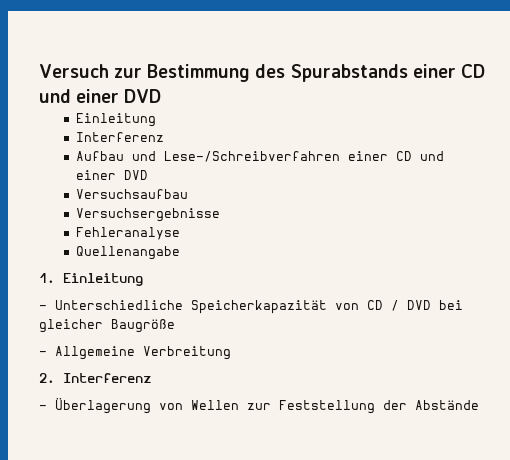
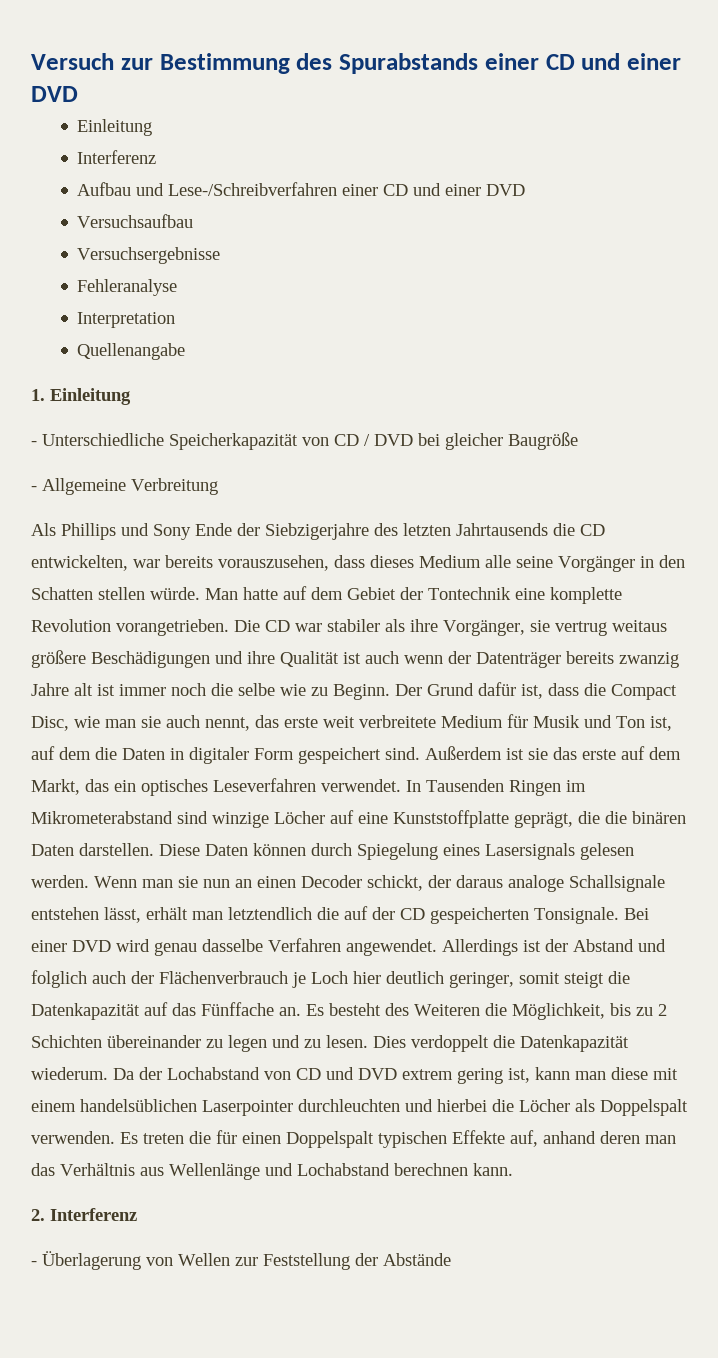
(180, 233) none -> [77,312,176,328] // Interpretation
(231, 353) none -> [31,523,605,540] [31,555,685,572] [31,586,622,604] [31,619,667,636] [31,650,679,668] [31,682,677,700] [31,714,672,731] [31,746,681,764] [31,778,586,796] [31,810,686,828] [31,843,634,860] [31,875,665,892] [31,906,649,924] [31,938,666,956] [31,970,630,988] [31,1002,667,1020] [31,1035,629,1052] [31,1067,678,1084] [31,1099,688,1116] [31,1130,676,1148] [31,1163,513,1180] // Als Phillips und Sony Ende der Siebzigerjahre des letzten Jahrtausends die CD entwickelten, war bereits vorauszusehen, dass dieses Medium alle seine Vorgänger in den Schatten stellen würde. Man hatte auf dem Gebiet der Tontechnik eine komplette Revolution vorangetrieben. Die CD war stabiler als ihre Vorgänger, sie vertrug weitaus größere Beschädigungen und ihre Qualität ist auch wenn der Datenträger bereits zwanzig Jahre alt ist immer noch die selbe wie zu Beginn. Der Grund dafür ist, dass die Compact Disc, wie man sie auch nennt, das erste weit verbreitete Medium für Musik und Ton ist, auf dem die Daten in digitaler Form gespeichert sind. Außerdem ist sie das erste auf dem Markt, das ein optisches Leseverfahren verwendet. In Tausenden Ringen im Mikrometerabstand sind winzige Löcher auf eine Kunststoffplatte geprägt, die die binären Daten darstellen. Diese Daten können durch Spiegelung eines Lasersignals gelesen werden. Wenn man sie nun an einen Decoder schickt, der daraus analoge Schallsignale entstehen lässt, erhält man letztendlich die auf der CD gespeicherten Tonsignale. Bei einer DVD wird genau dasselbe Verfahren angewendet. Allerdings ist der Abstand und folglich auch der Flächenverbrauch je Loch hier deutlich geringer, somit steigt die Datenkapazität auf das Fünffache an. Es besteht des Weiteren die Möglichkeit, bis zu 2 Schichten übereinander zu legen und zu lesen. Dies verdoppelt die Datenkapazität wiederum. Da der Lochabstand von CD und DVD extrem gering ist, kann man diese mit einem handelsüblichen Laserpointer durchleuchten und hierbei die Löcher als Doppelspalt verwenden. Es treten die für einen Doppelspalt typischen Effekte auf, anhand deren man das Verhältnis aus Wellenlänge und Lochabstand berechnen kann.

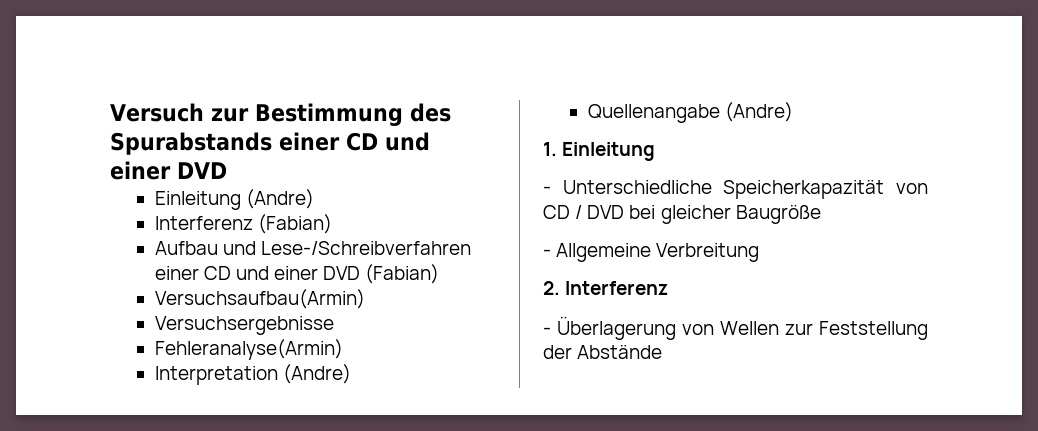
[77,150,157,164] // Interferenz -> [245,189,314,209] [154,214,332,234] (Andre) // Interferenz (Fabian)
[77,214,194,228] // Versuchsaufbau -> [365,264,440,284] [154,289,365,309] (Fabian) // Versuchsaufbau(Armin)
[77,279,178,296] Fehleranalyse -> [154,339,343,360] Fehleranalyse(Armin)
(176, 320) none -> [282,364,351,384] (Andre)
(186, 351) none -> [724,102,793,122] (Andre)
[31,523,605,540] [31,555,685,572] [31,586,622,604] [31,619,667,636] [31,650,679,668] [31,682,677,700] [31,714,672,731] [31,746,681,764] [31,778,586,796] [31,810,686,828] [31,843,634,860] [31,875,665,892] [31,906,649,924] [31,938,666,956] [31,970,630,988] [31,1002,667,1020] [31,1035,629,1052] [31,1067,678,1084] [31,1099,688,1116] [31,1130,676,1148] [31,1163,513,1180] // Als Phillips und Sony Ende der Siebzigerjahre des letzten Jahrtausends die CD entwickelten, war bereits vorauszusehen, dass dieses Medium alle seine Vorgänger in den Schatten stellen würde. Man hatte auf dem Gebiet der Tontechnik eine komplette Revolution vorangetrieben. Die CD war stabiler als ihre Vorgänger, sie vertrug weitaus größere Beschädigungen und ihre Qualität ist auch wenn der Datenträger bereits zwanzig Jahre alt ist immer noch die selbe wie zu Beginn. Der Grund dafür ist, dass die Compact Disc, wie man sie auch nennt, das erste weit verbreitete Medium für Musik und Ton ist, auf dem die Daten in digitaler Form gespeichert sind. Außerdem ist sie das erste auf dem Markt, das ein optisches Leseverfahren verwendet. In Tausenden Ringen im Mikrometerabstand sind winzige Löcher auf eine Kunststoffplatte geprägt, die die binären Daten darstellen. Diese Daten können durch Spiegelung eines Lasersignals gelesen werden. Wenn man sie nun an einen Decoder schickt, der daraus analoge Schallsignale entstehen lässt, erhält man letztendlich die auf der CD gespeicherten Tonsignale. Bei einer DVD wird genau dasselbe Verfahren angewendet. Allerdings ist der Abstand und folglich auch der Flächenverbrauch je Loch hier deutlich geringer, somit steigt die Datenkapazität auf das Fünffache an. Es besteht des Weiteren die Möglichkeit, bis zu 2 Schichten übereinander zu legen und zu lesen. Dies verdoppelt die Datenkapazität wiederum. Da der Lochabstand von CD und DVD extrem gering ist, kann man diese mit einem handelsüblichen Laserpointer durchleuchten und hierbei die Löcher als Doppelspalt verwenden. Es treten die für einen Doppelspalt typischen Effekte auf, anhand deren man das Verhältnis aus Wellenlänge und Lochabstand berechnen kann. -> (760, 252) none

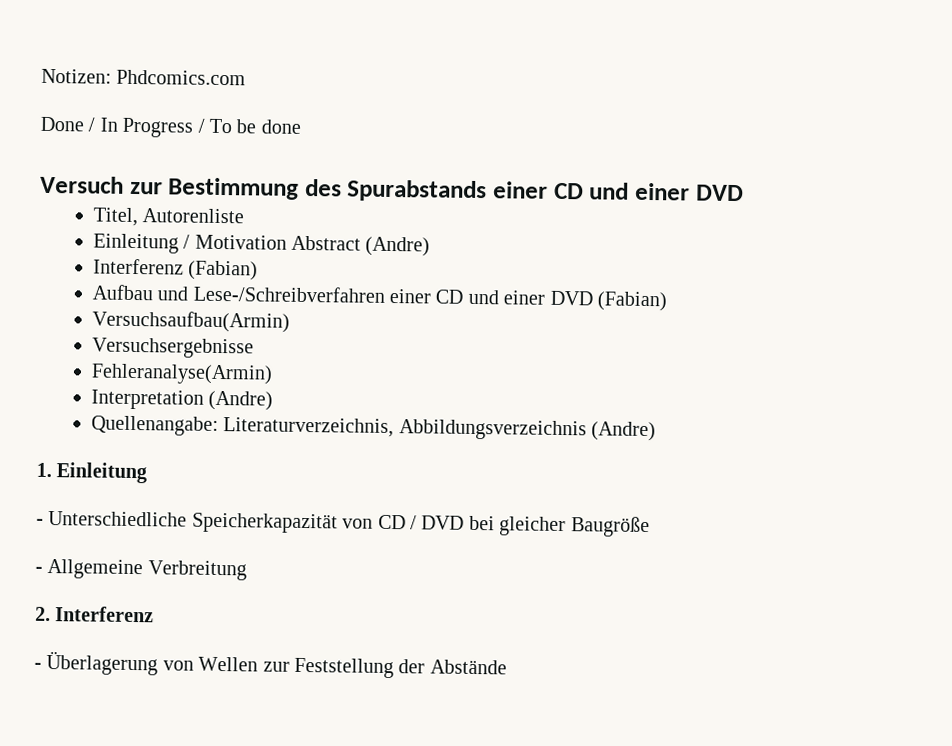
(110, 112) none -> [41,68,247,86] [40,116,301,138] Notizen: Phdcomics.com // Done / In Progress / To be done //
[154,191,241,210] // Einleitung -> [92,207,245,227] [92,233,362,254] // Titel, Autorenliste // Einleitung / Motivation Abstract
[587,104,720,123] Quellenangabe -> [90,415,587,441] Quellenangabe: Literaturverzeichnis, Abbildungsverzeichnis

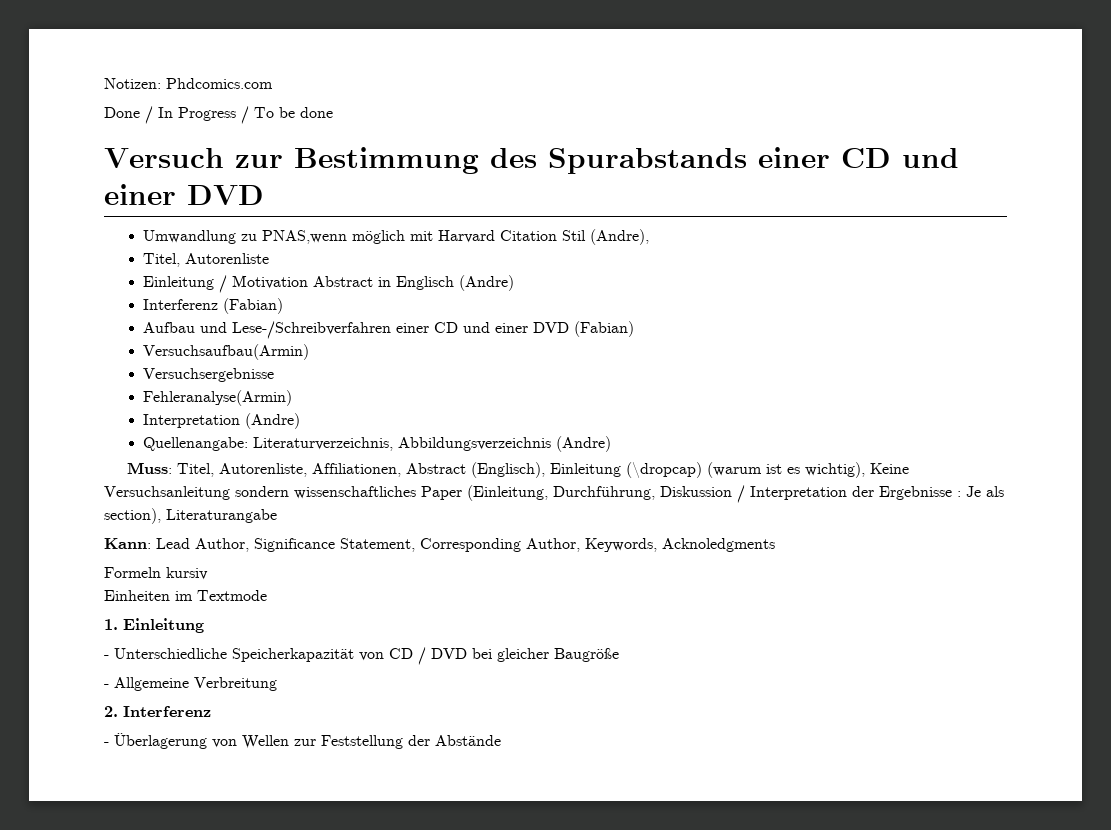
(744, 193) none -> [142,229,649,245] // Umwandlung zu PNAS,wenn möglich mit Harvard Citation Stil (Andre),
(362, 243) none -> [377,276,454,290] in Englisch
(657, 431) none -> [127,462,910,478] [104,485,1004,503] [104,508,277,524] [104,538,775,552] [104,567,208,580] [104,590,267,601] // Muss: Titel, Autorenliste, Affiliationen, Abstract (Englisch), Einleitung (\dropcap) (warum ist es wichtig), Keine Versuchsanleitung sondern wissenschaftliches Paper (Einleitung, Durchführung, Diskussion / Interpretation der Ergebnisse : Je als section), Literaturangabe // Kann: Lead Author, Significance Statement, Corresponding Author, Keywords, Acknoledgments // Formeln kursiv // Einheiten im Textmode

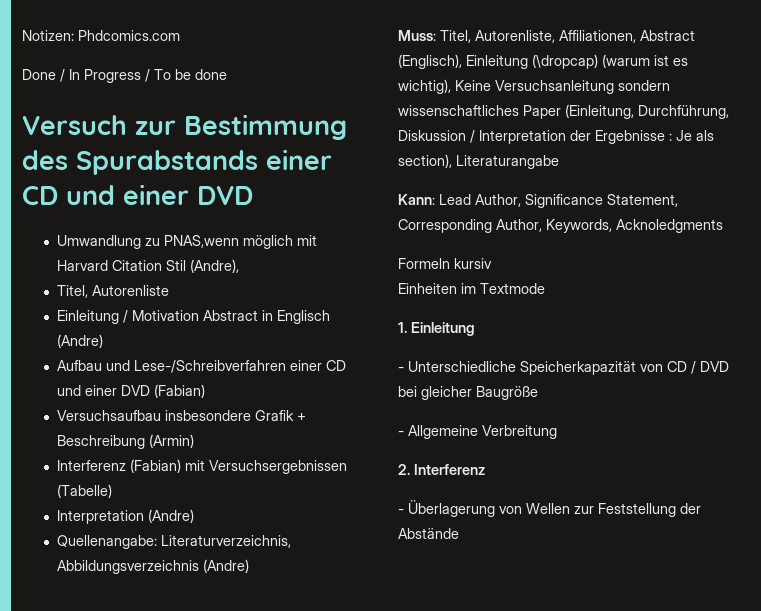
[142,298,283,314] // Interferenz (Fabian) -> (104, 341) none
[142,344,309,360] [142,368,274,382] [142,390,292,406] Versuchsaufbau(Armin) // Versuchsergebnisse // Fehleranalyse(Armin) -> [57,410,307,421] [57,434,195,449] [57,459,348,474] [57,484,113,498] Versuchsaufbau insbesondere Grafik + Beschreibung (Armin) // Interferenz (Fabian) mit Versuchsergebnissen (Tabelle)

